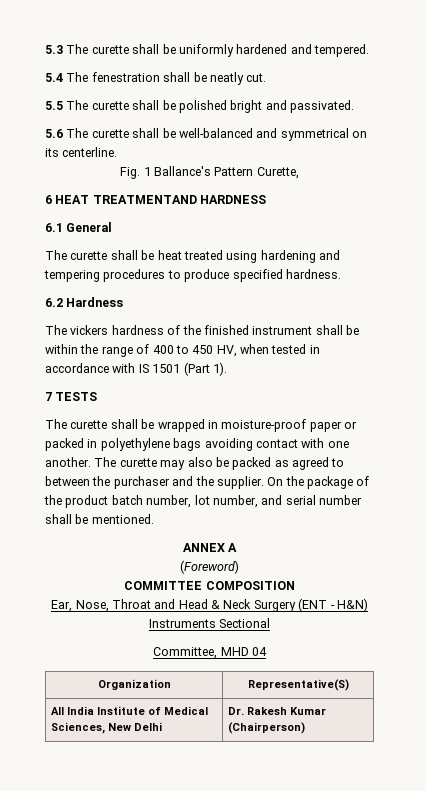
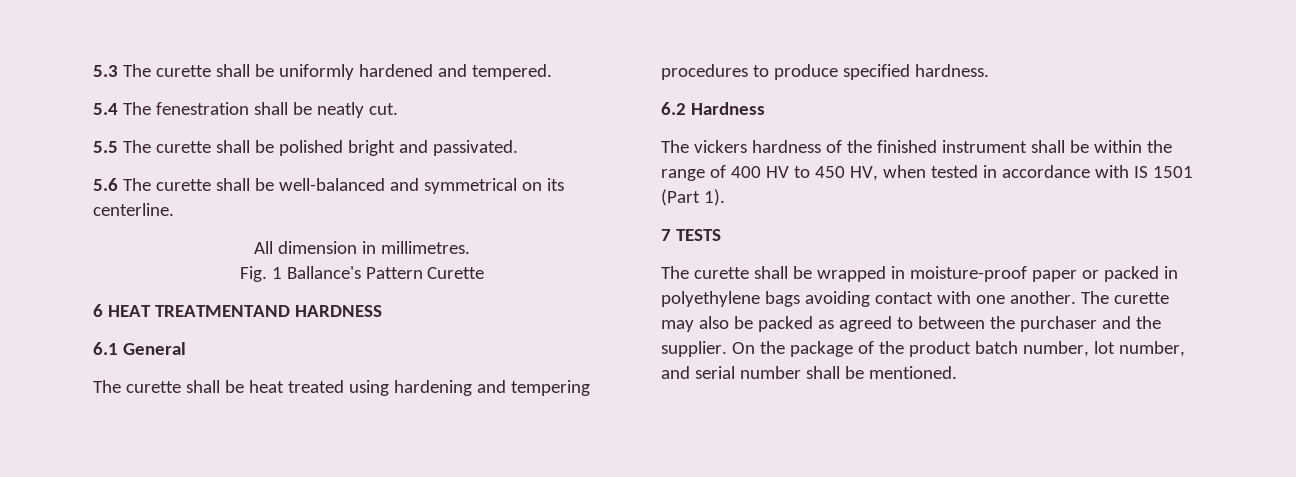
(118, 152) none -> [254,241,470,254] // All dimension in millimetres.
[256,167,299,179] Curette, -> [427,267,485,279] Curette
(174, 349) none -> [765,166,789,178] HV
[182,543,238,552] [180,560,239,574] [124,581,295,590] [51,598,368,612] [148,618,271,628] [153,647,267,659] [97,679,171,690] [247,679,349,691] [51,706,209,715] [51,722,163,734] [228,707,327,715] [228,722,306,734] // ANNEX A // (Foreword) // COMMITTEE COMPOSITION // Ear, Nose, Throat and Head & Neck Surgery (ENT - H&N) Instruments Sectional // Committee, MHD 04 // Organization | Representative(S) // All India Institute of Medical Sciences, New Delhi | Dr. Rakesh Kumar (Chairperson) -> (957, 372) none

